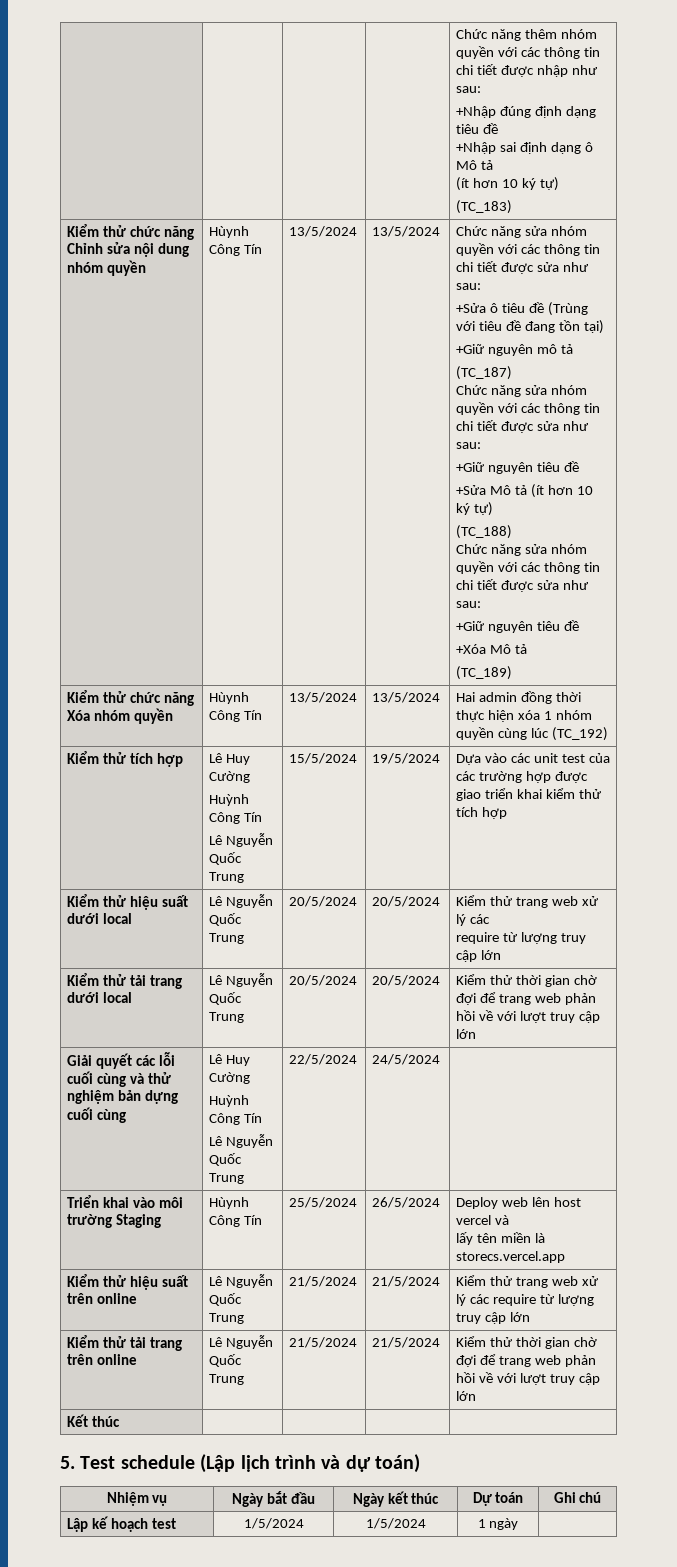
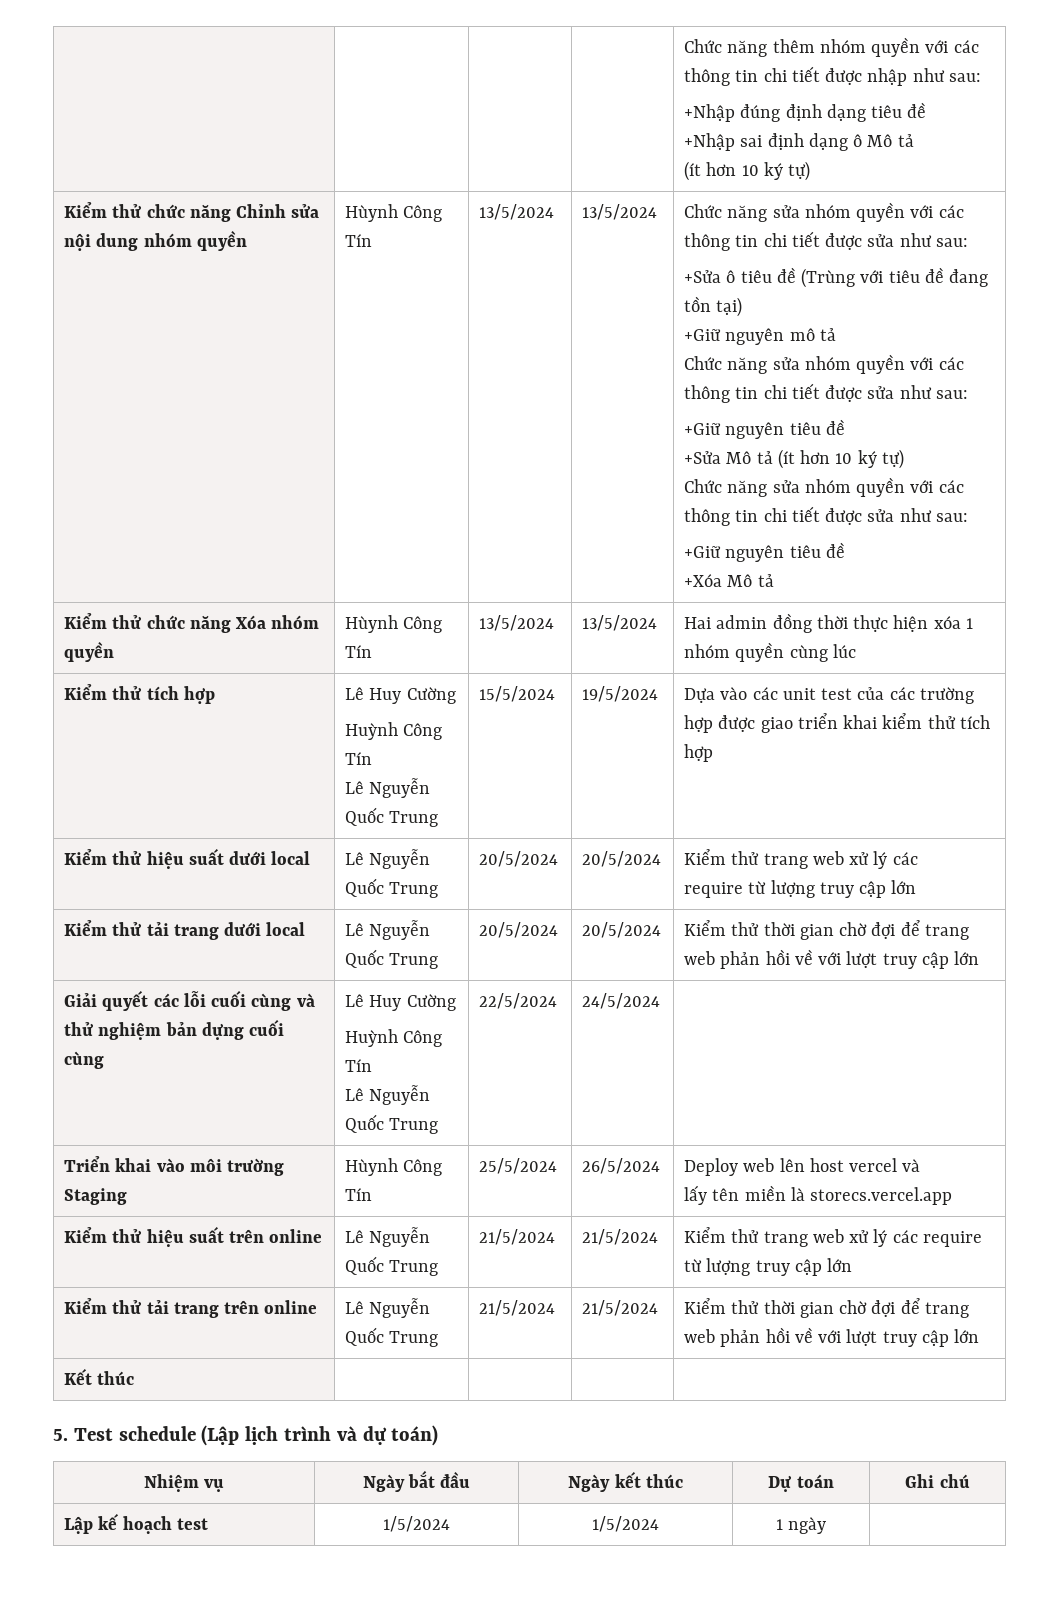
[456,200,513,214] // (TC_183) -> (811, 171) none
[456,366,513,380] // (TC_187) -> (836, 334) none
[456,525,513,539] // (TC_188) -> (904, 459) none
[456,666,513,680] // (TC_189) -> (774, 580) none
[551,727,608,741] (TC_192) -> (856, 651) none

